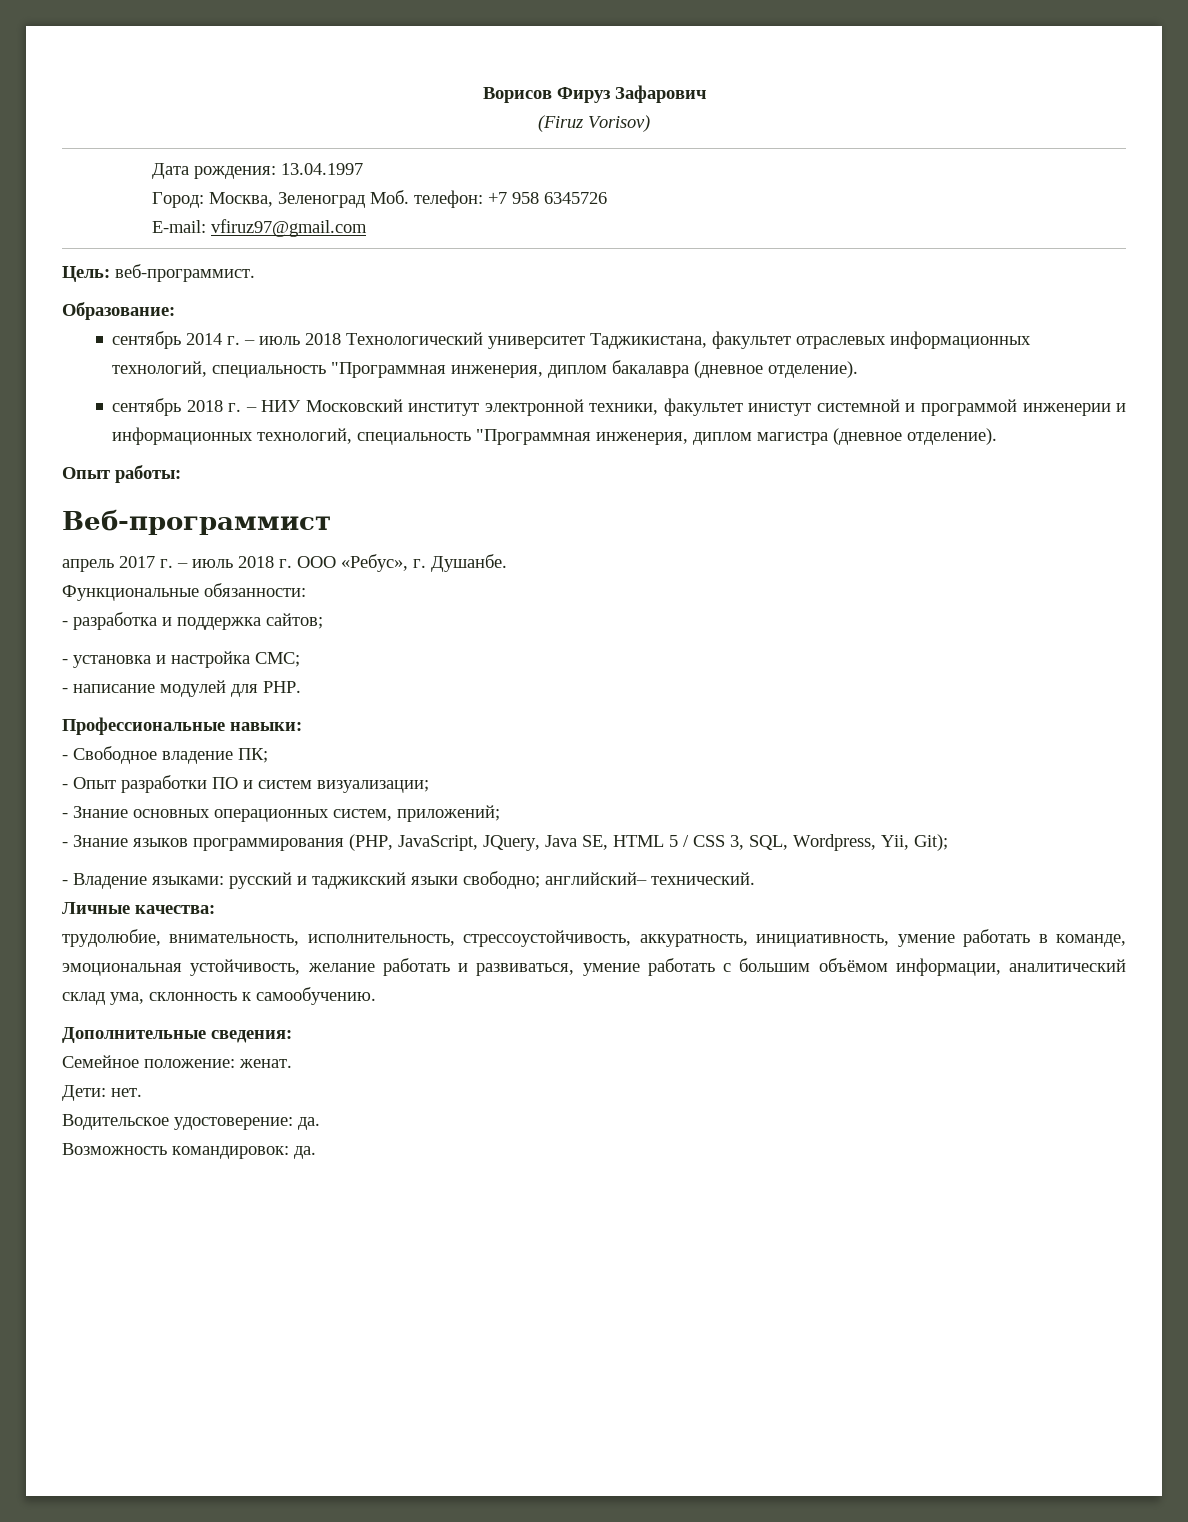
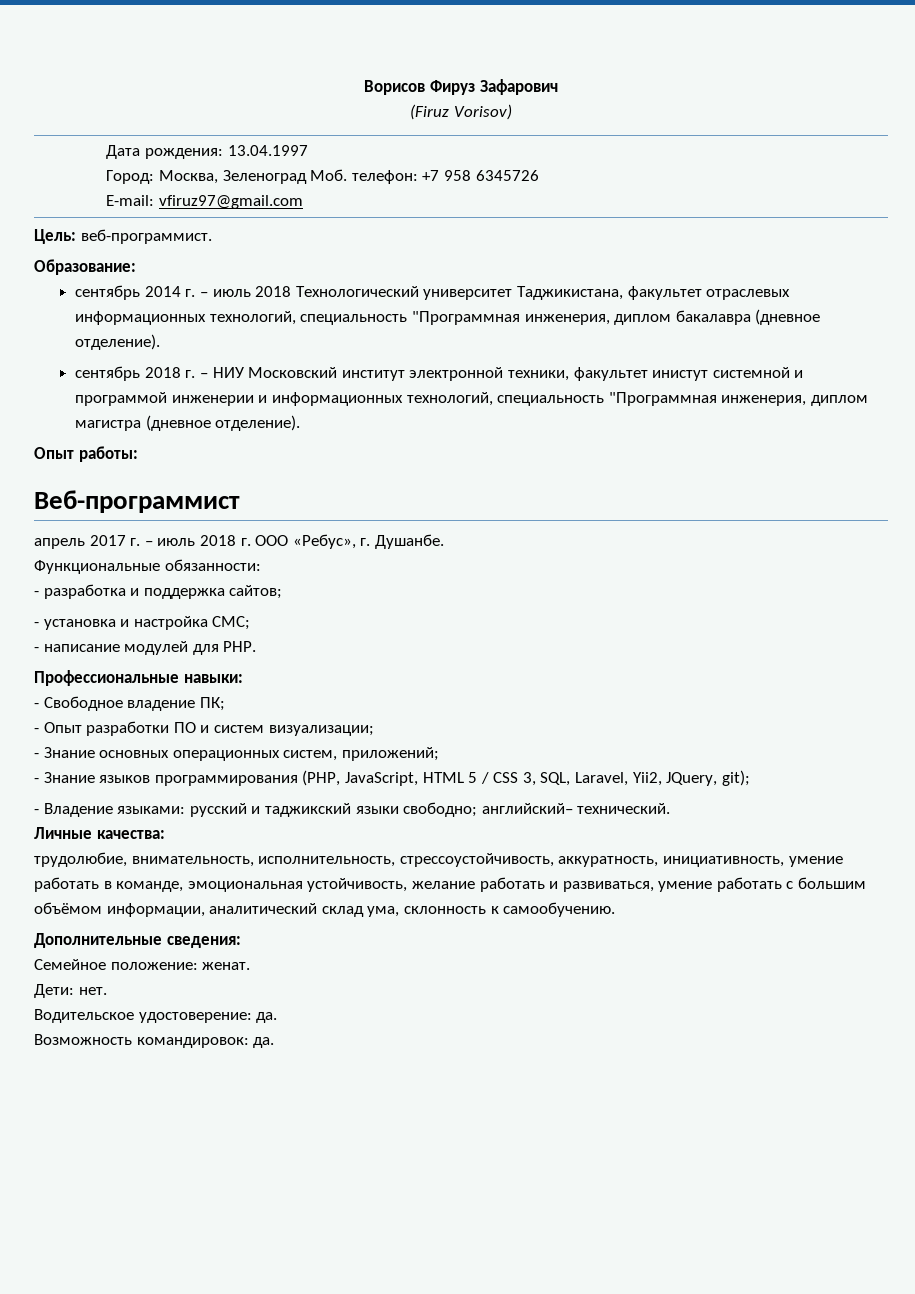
[483,835,608,851] JQuery, Java SE, -> (418, 779) none
[793,834,948,851] Wordpress, Yii, Git); -> [575,770,750,786] Laravel, Yii2, JQuery, git);

